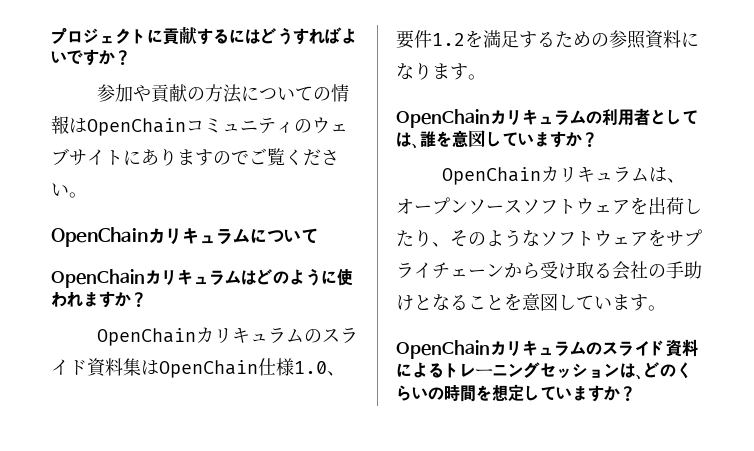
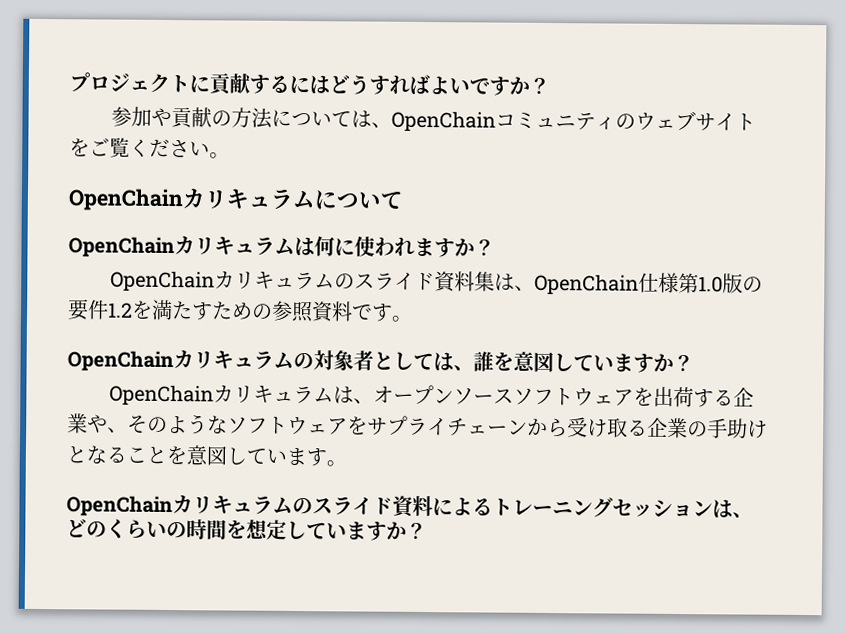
[312,84,349,102] [51,115,87,134] の情報は -> [350,110,392,128] は、
[123,148,249,166] にありますので -> [69,138,90,157] を
[257,268,321,286] どのよう -> [314,236,335,257] 何
(159, 367) none -> [513,285,535,291] 、
[294,361,345,376] 1.0、 -> [677,273,763,294] 第1.0版の
[501,30,555,48] 足する -> [171,301,213,321] たす
[681,32,699,47] [396,62,486,80] [396,109,634,128] になります。 // OpenChainカリキュラムの利用 -> [351,303,413,322] [67,350,354,373] です。 // OpenChainカリキュラムの対象
[684,198,702,214] [396,229,432,247] したり -> [692,387,754,408] [67,413,108,434] する企業や
[612,261,648,280] 会社 -> [647,417,688,439] 企業

